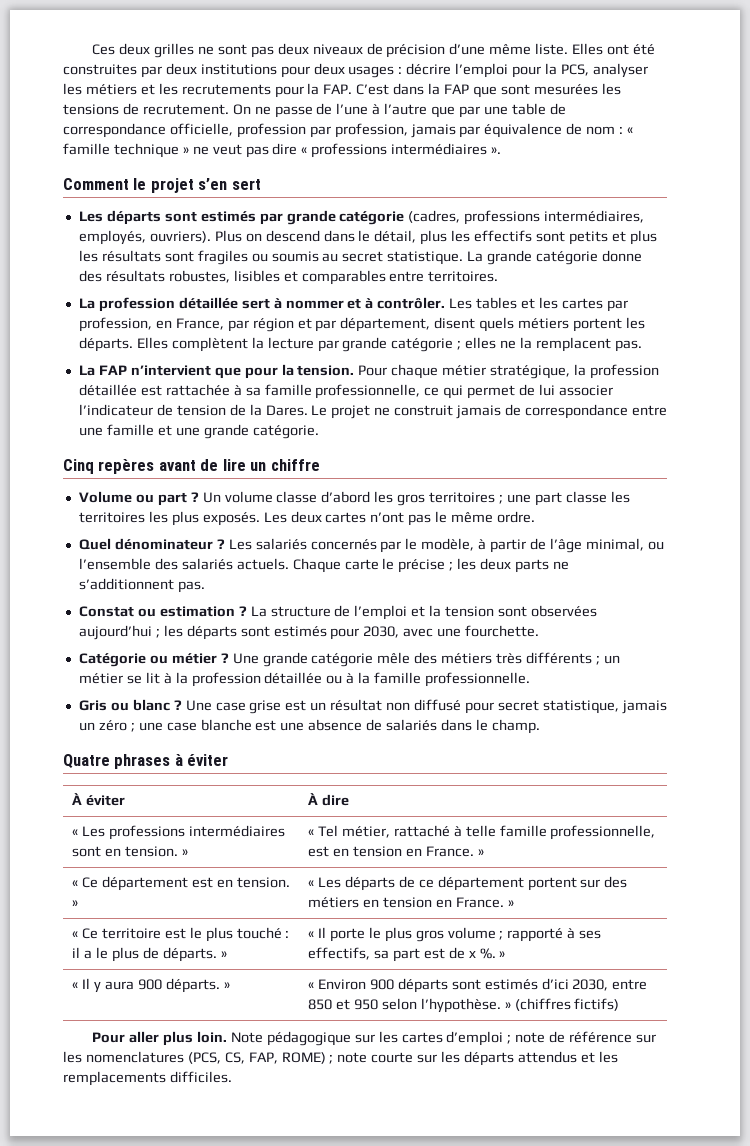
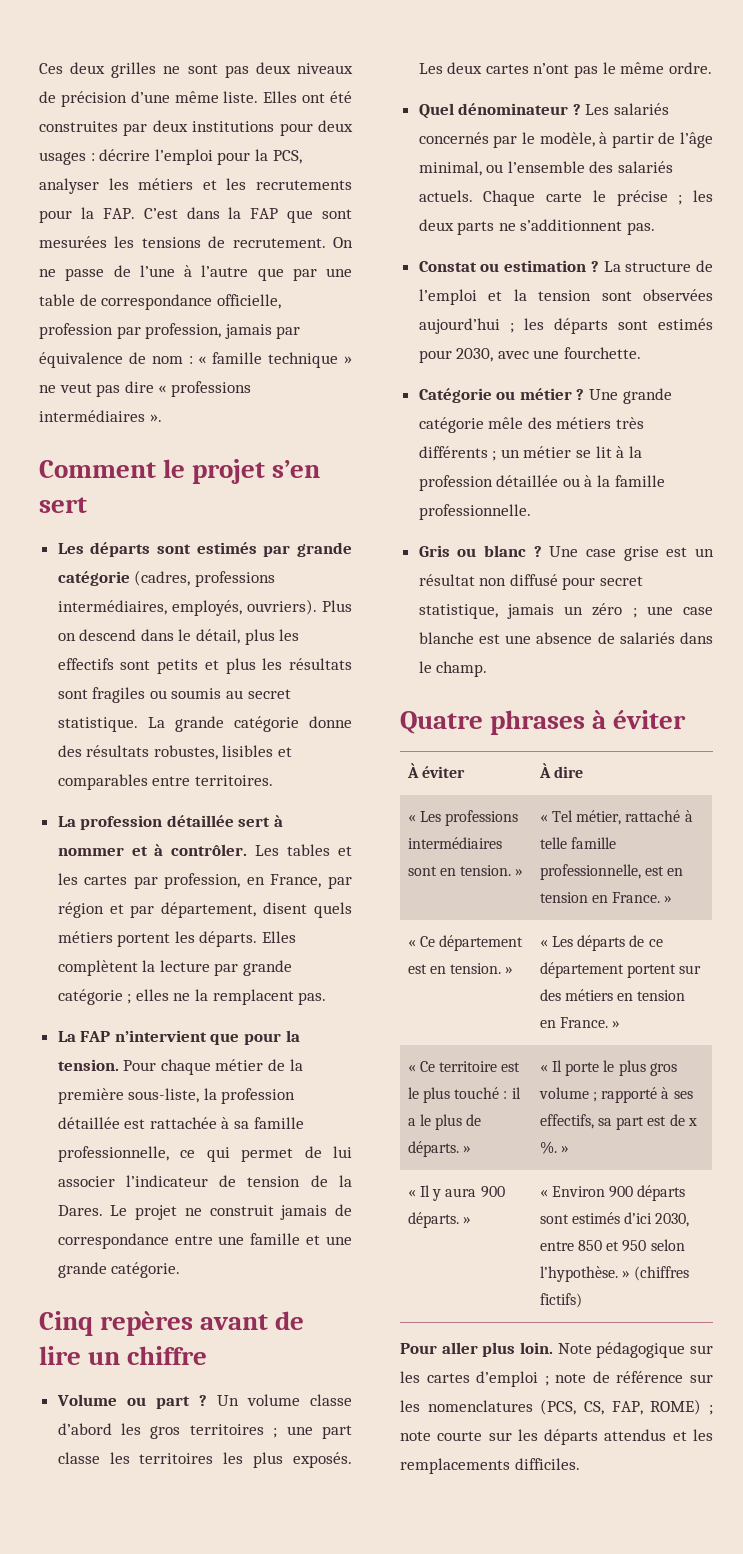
[490,365,571,379] stratégique, -> [268,1059,303,1071] [57,1088,200,1104] de la première sous-liste,

